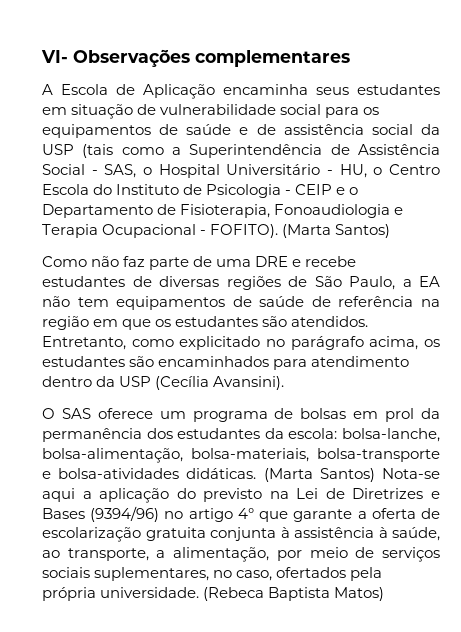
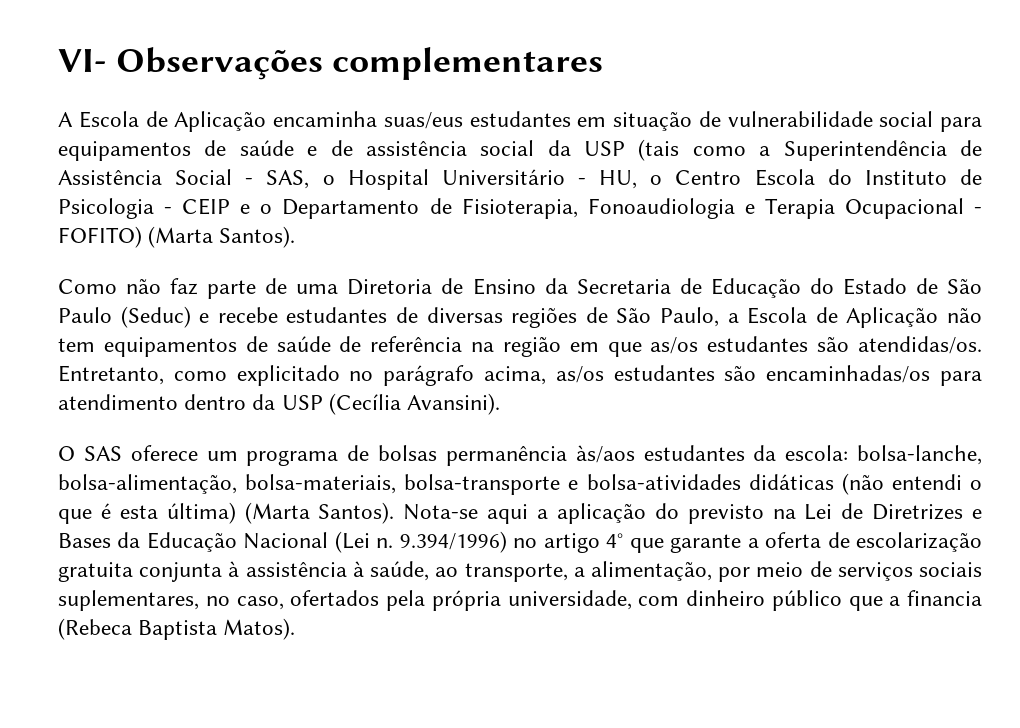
[316,87,349,95] seus -> [383,112,463,129] suas/eus
[363,107,380,115] os -> (982, 124) none
[210,224,391,238] FOFITO). (Marta Santos) -> [58,226,296,248] FOFITO) (Marta Santos).
[255,256,289,267] DRE -> [347,278,982,298] [58,306,191,328] Diretoria de Ensino da Secretaria de Educação do Estado de São Paulo (Seduc)
[419,276,440,287] EA -> [747,307,939,328] Escola de Aplicação
[155,316,369,327] os estudantes são atendidos. -> [650,336,982,354] as/os estudantes são atendidas/os.
[424,339,440,347] [42,356,270,367] os estudantes são encaminhados -> [555,365,931,383] as/os estudantes são encaminhadas/os
[353,408,441,422] [42,428,173,442] em prol da permanência dos -> [445,445,635,466] permanência às/aos
[186,468,375,482] didáticas. (Marta Santos) -> [748,473,982,495] [58,502,395,524] didáticas (não entendi o que é esta última) (Marta Santos).
[90,506,160,522] (9394/96) -> [117,531,507,553] da Educação Nacional (Lei n. 9.394/1996)
[100,587,200,598] universidade. -> [507,590,982,611] universidade, com dinheiro público que a financia
[334,587,385,601] Matos) -> [223,618,296,640] Matos).

